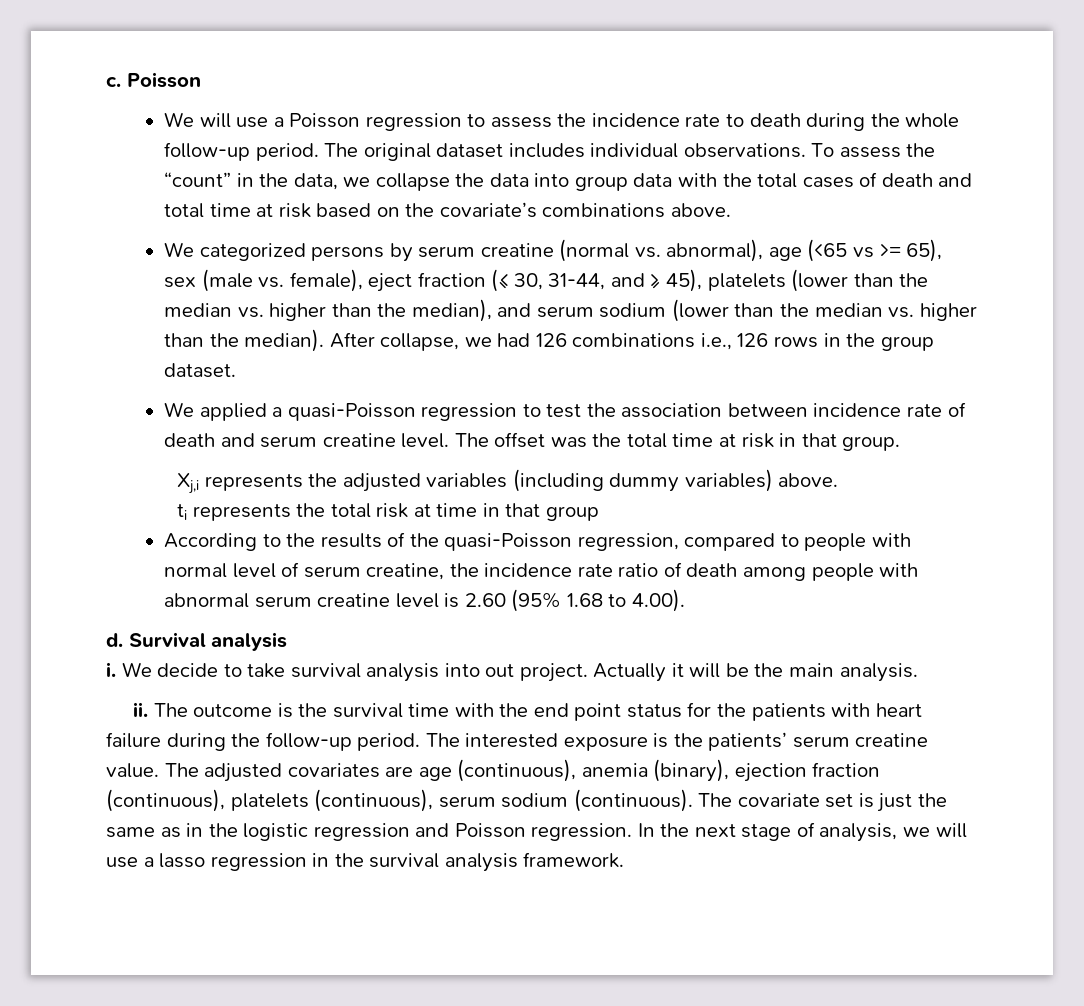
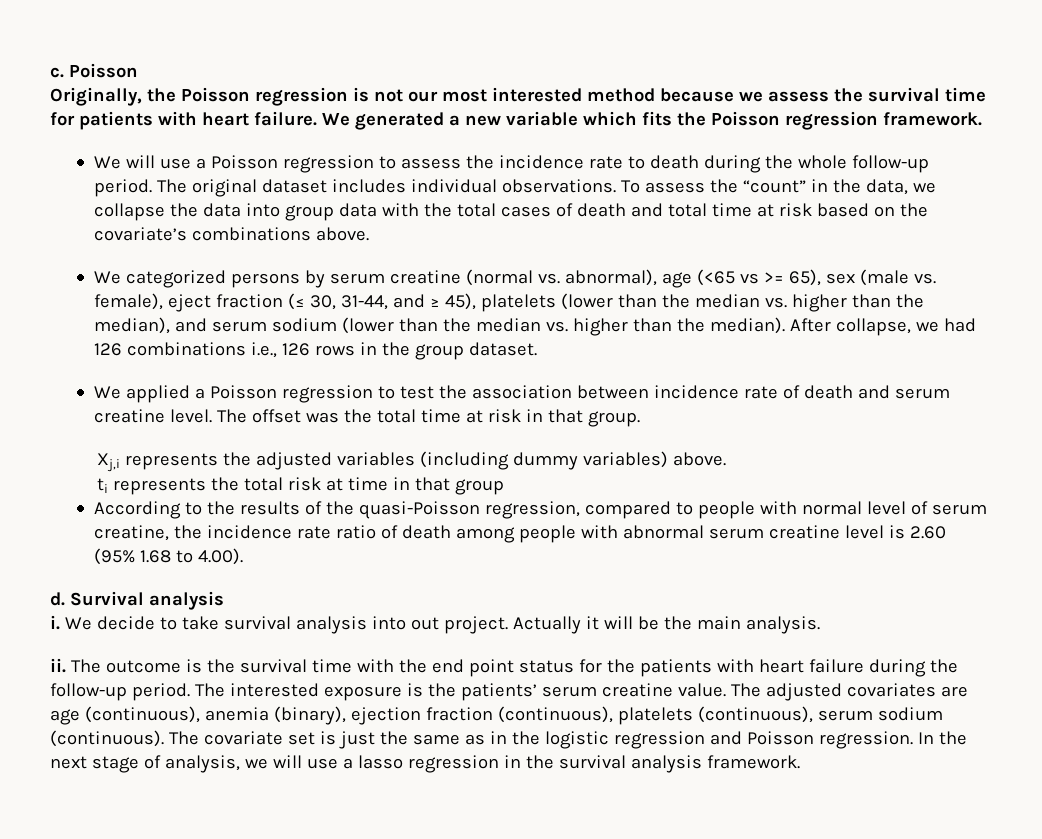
(201, 80) none -> [50,87,986,106] [50,111,982,130] // Originally, the Poisson regression is not our most interested method because we assess the survival time for patients with heart failure. We generated a new variable which fits the Poisson regression framework.
[287,403,416,421] quasi-Poisson -> [209,385,277,399] Poisson

